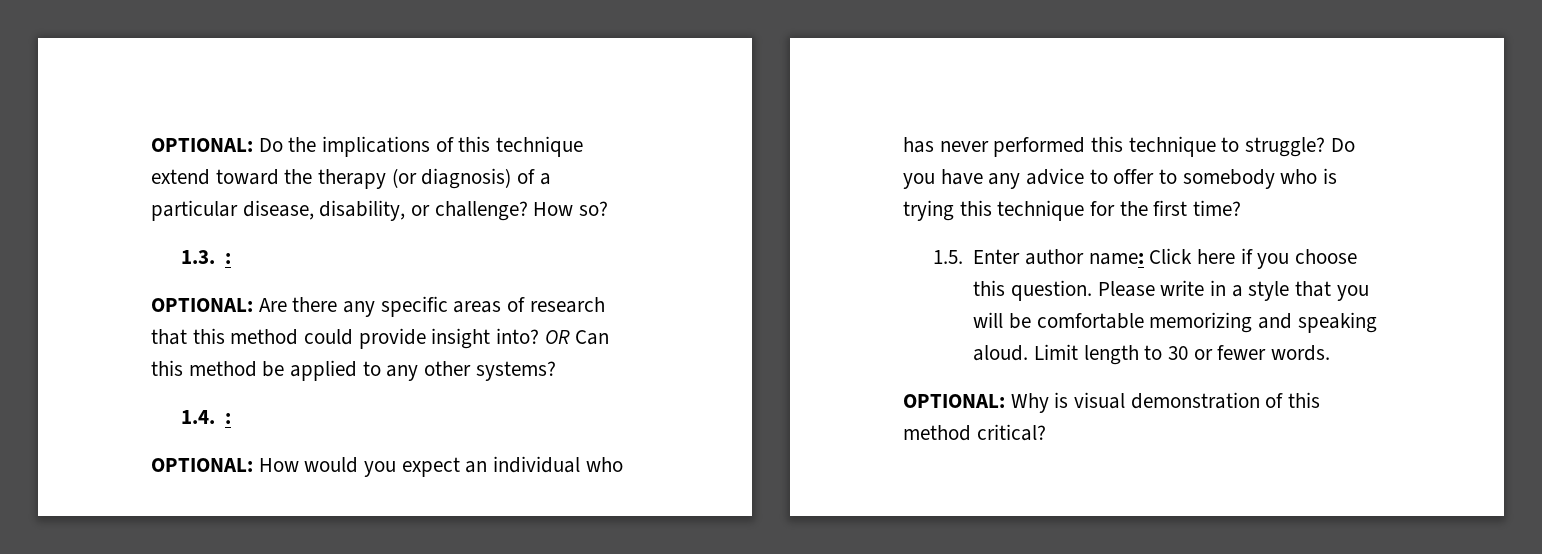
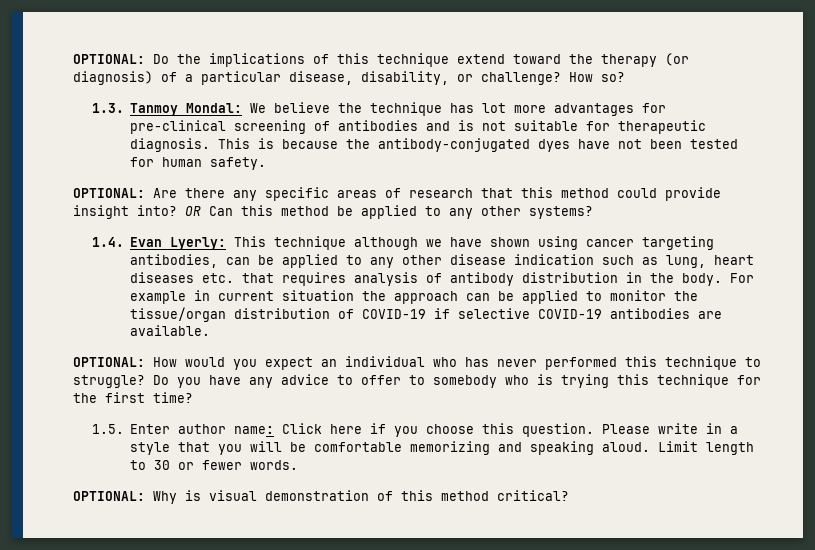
[225,253,232,264] : -> [130,102,667,116] [130,120,707,134] [130,138,739,152] [130,157,267,170] Tanmoy Mondal: We believe the technique has lot more advantages for pre-clinical screening of antibodies and is not suitable for therapeutic diagnosis. This is because the antibody-conjugated dyes have not been tested for human safety.
[225,413,232,424] : -> [130,236,715,250] [130,254,755,268] [130,272,755,286] [130,290,699,304] [130,307,723,322] [130,325,211,336] Evan Lyerly: This technique although we have shown using cancer targeting antibodies, can be applied to any other disease indication such as lung, heart diseases etc. that requires analysis of antibody distribution in the body. For example in current situation the approach can be applied to monitor the tissue/organ distribution of COVID-19 if selective COVID-19 antibodies are available.

